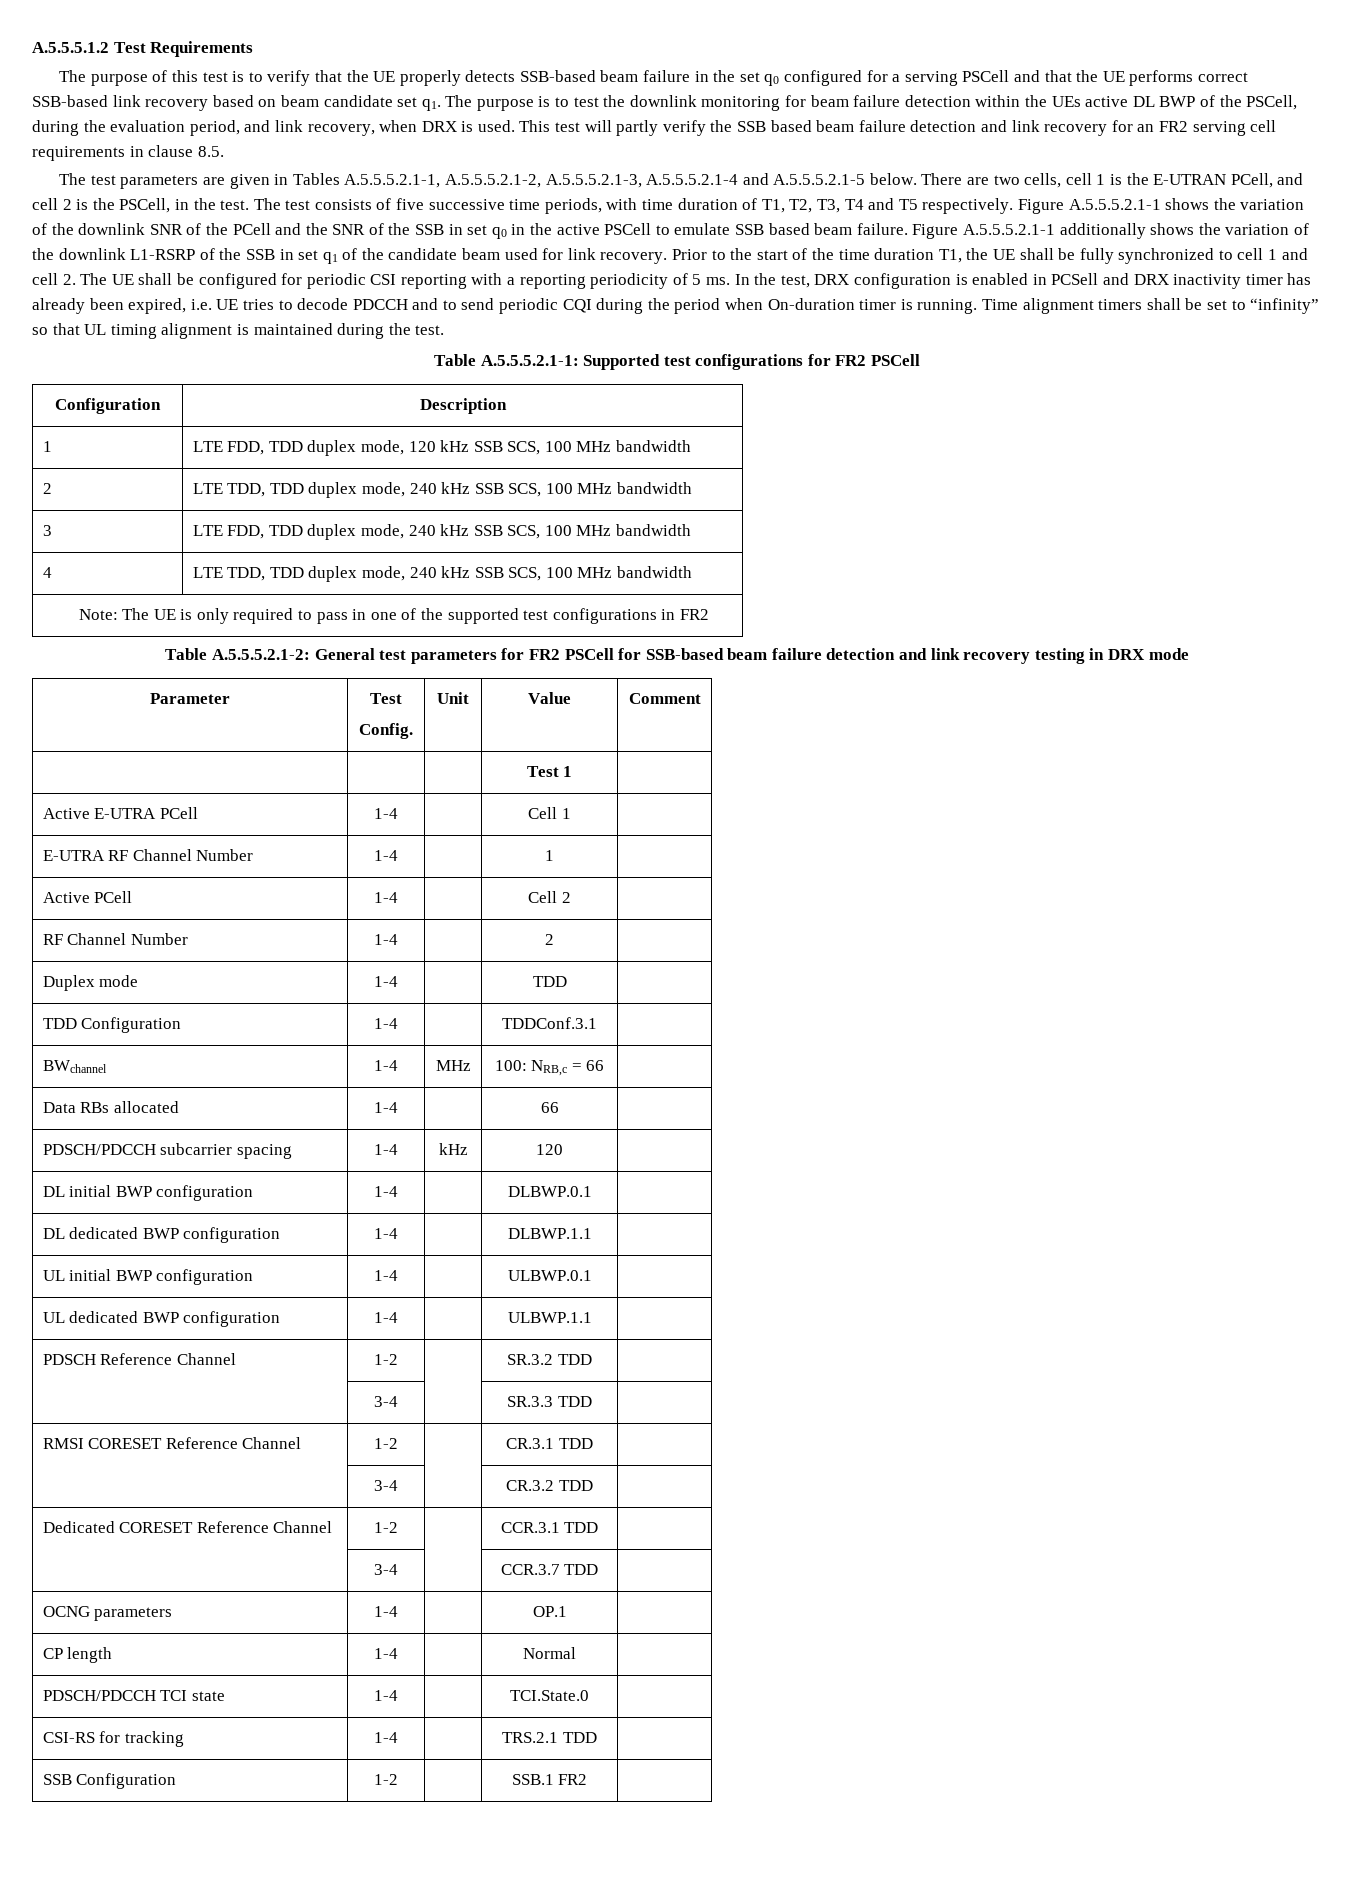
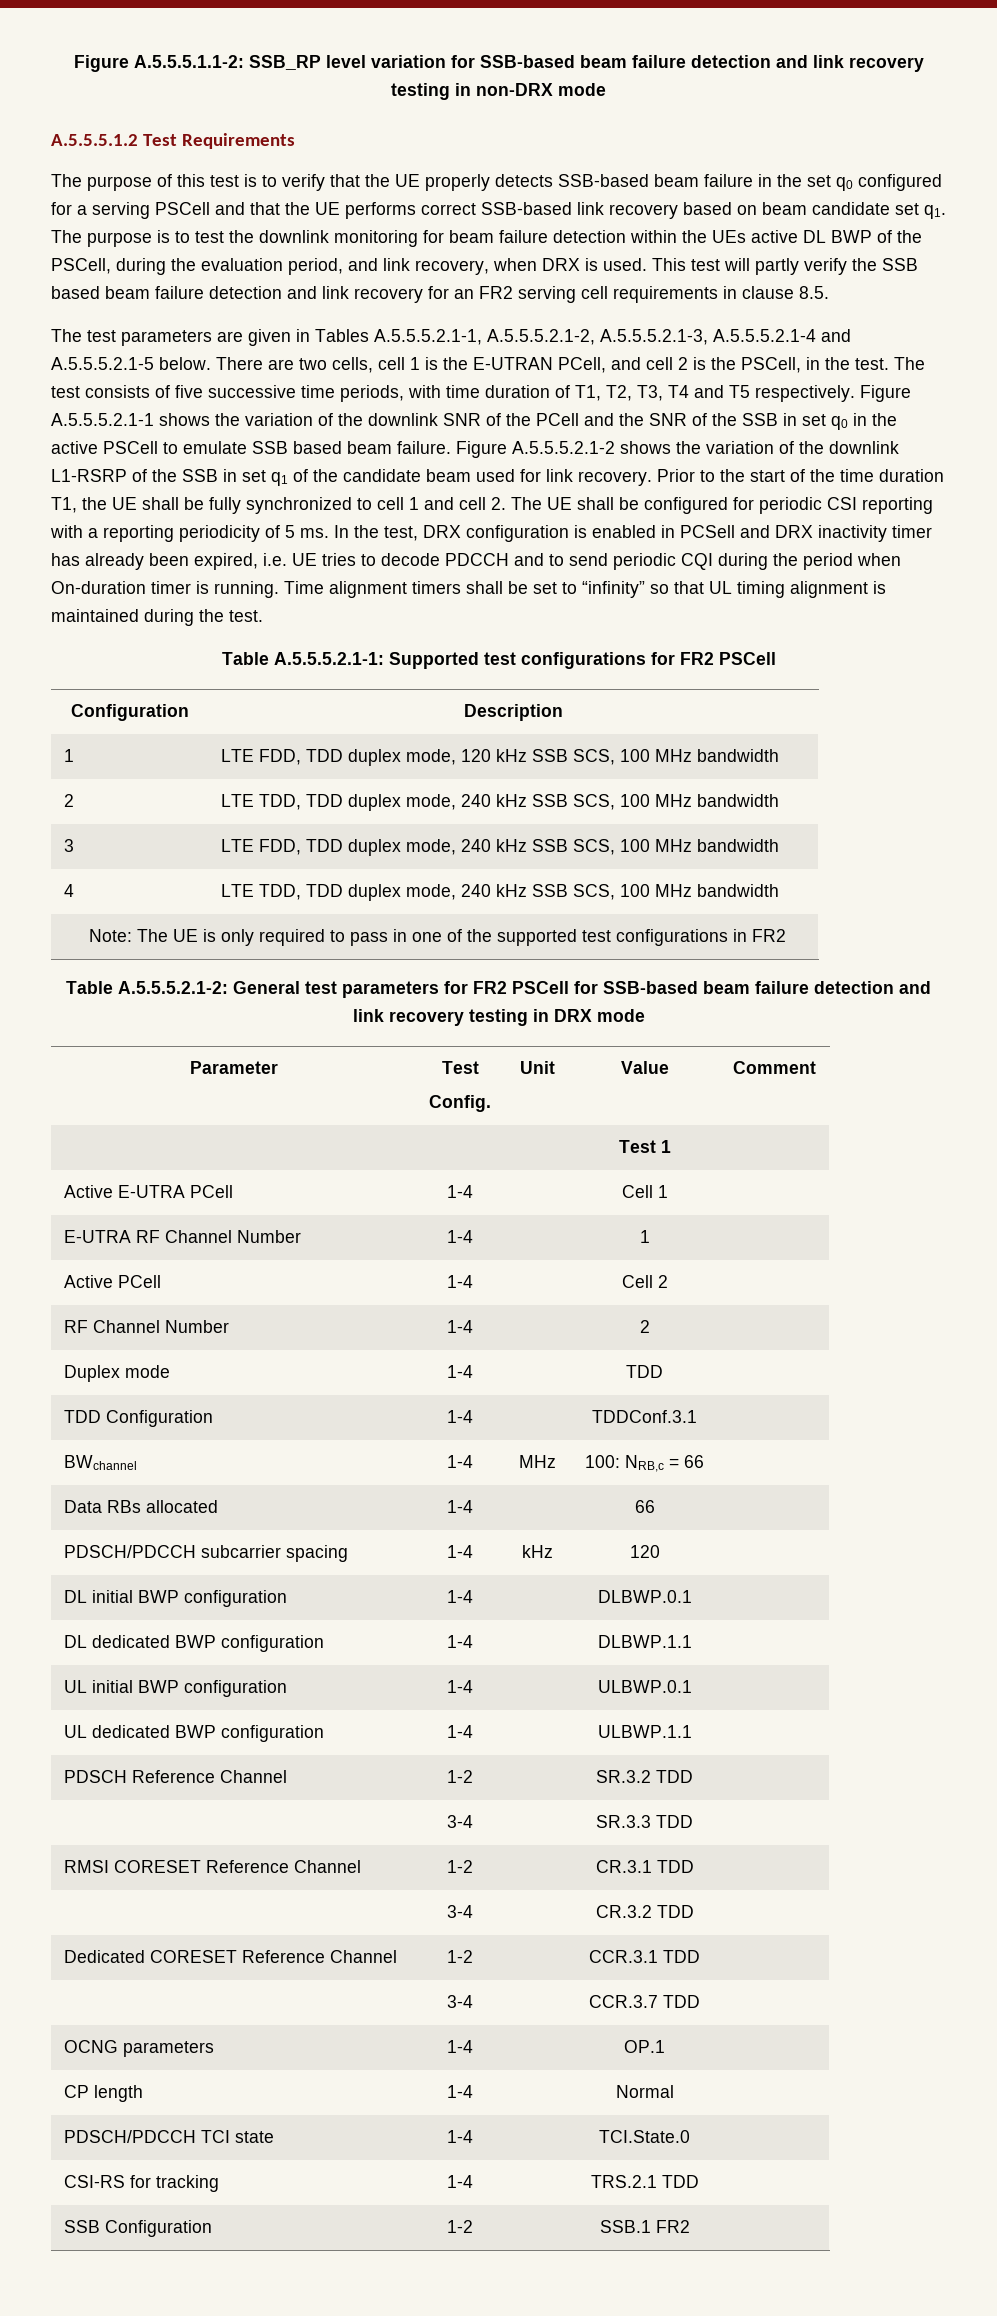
(32, 47) none -> [73,55,924,72] [391,83,606,100] Figure A.5.5.5.1.1-2: SSB_RP level variation for SSB-based beam failure detection and link recovery testing in non-DRX mode //
[962,223,1146,239] A.5.5.5.2.1-1 additionally -> [512,441,615,454] A.5.5.5.2.1-2

